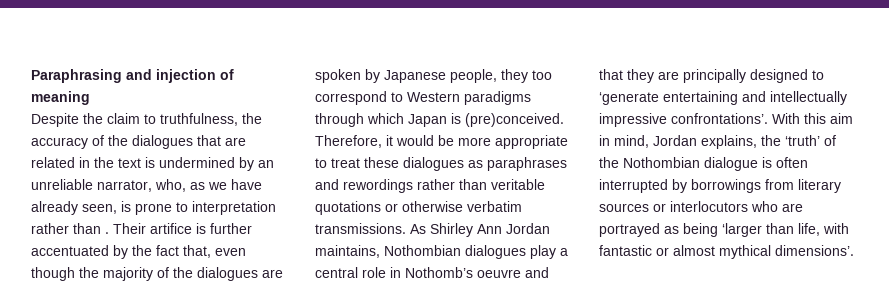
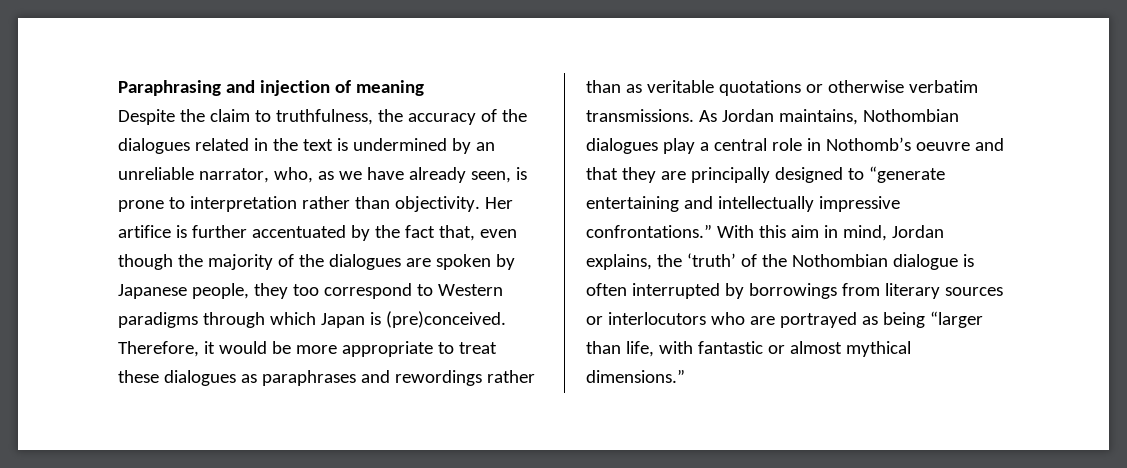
[197,135,246,146] that are -> (190, 146) none
[105,223,146,234] . Their -> [394,196,513,212] objectivity. Her
(487, 184) none -> [625,84,642,93] as
[430,223,502,237] Shirley Ann -> (717, 116) none
[599,92,659,105] ‘generate -> [868,166,945,183] “generate
[671,113,768,124] confrontations’. -> [586,224,712,238] confrontations.”
[722,223,762,237] ‘larger -> [929,311,983,328] “larger
[775,245,854,256] dimensions’. -> [586,369,685,383] dimensions.”

